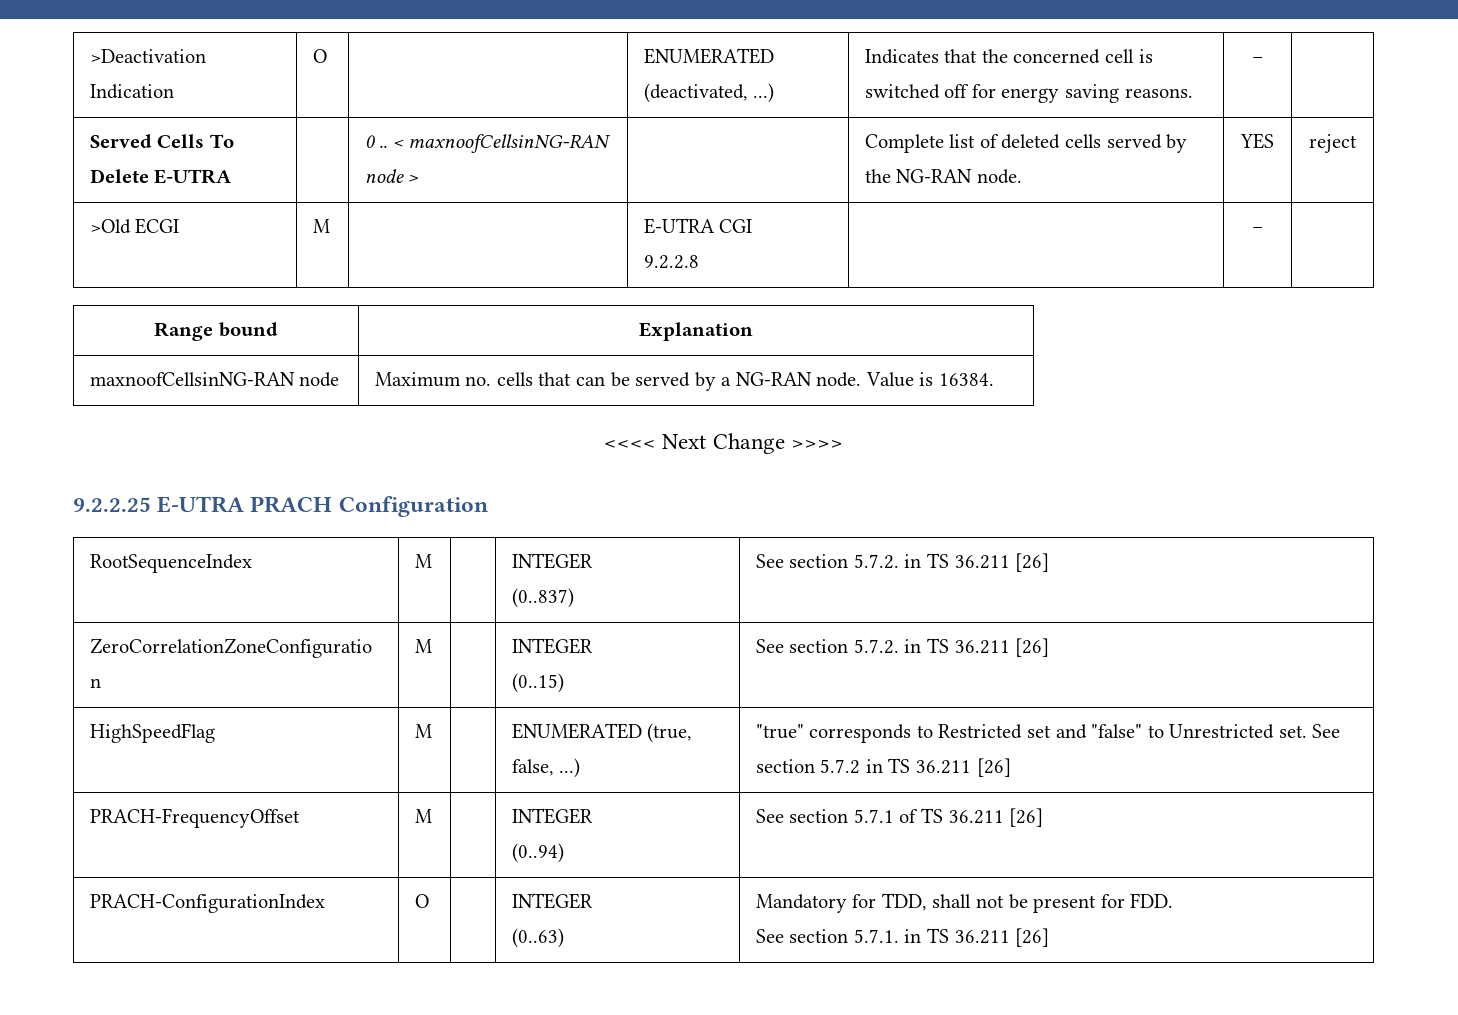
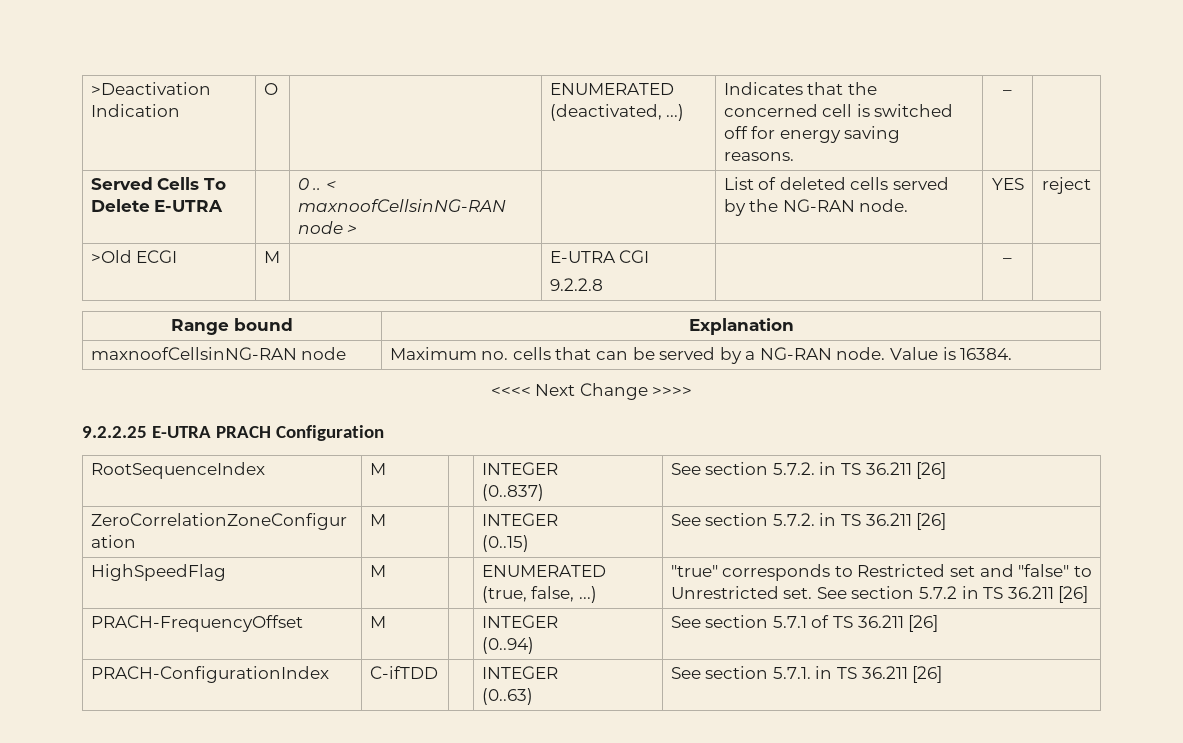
[864,134,976,153] Complete list -> [723,177,754,190] List
[414,894,429,908] O -> [369,666,438,679] C-ifTDD
[755,893,1174,913] Mandatory for TDD, shall not be present for FDD. // -> (533, 696) none

